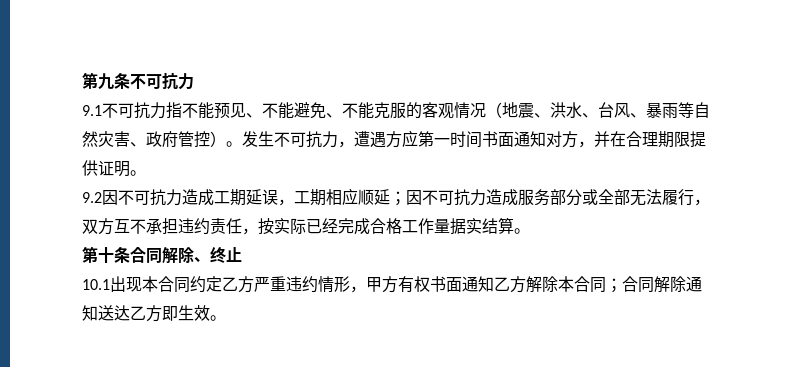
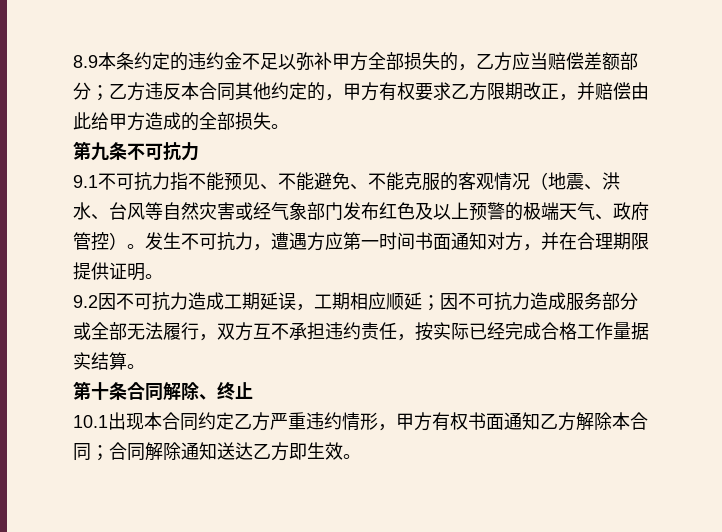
(82, 80) none -> [73,52,638,71] [73,82,649,101] [73,112,289,131] 8.9本条约定的违约金不足以弥补甲方全部损失的，乙方应当赔偿差额部分；乙方违反本合同其他约定的，甲方有权要求乙方限期改正，并赔偿由此给甲方造成的全部损失。 //
[630,103,678,119] 、暴雨 -> (145, 211) none
(130, 139) none -> [235,202,595,221] 或经气象部门发布红色及以上预警的极端天气

